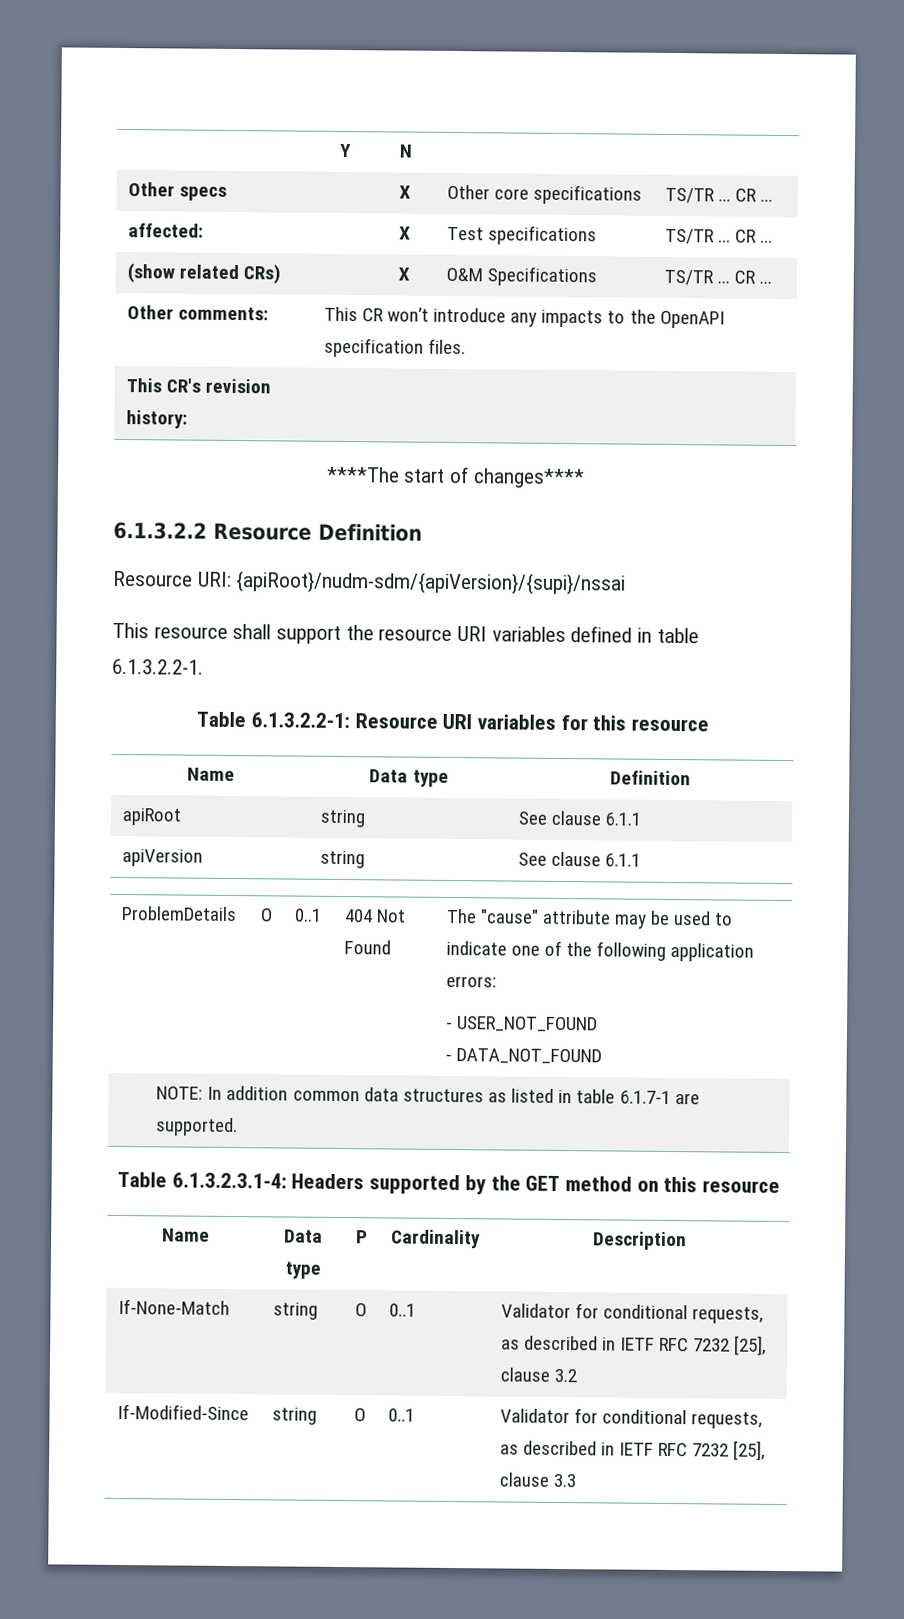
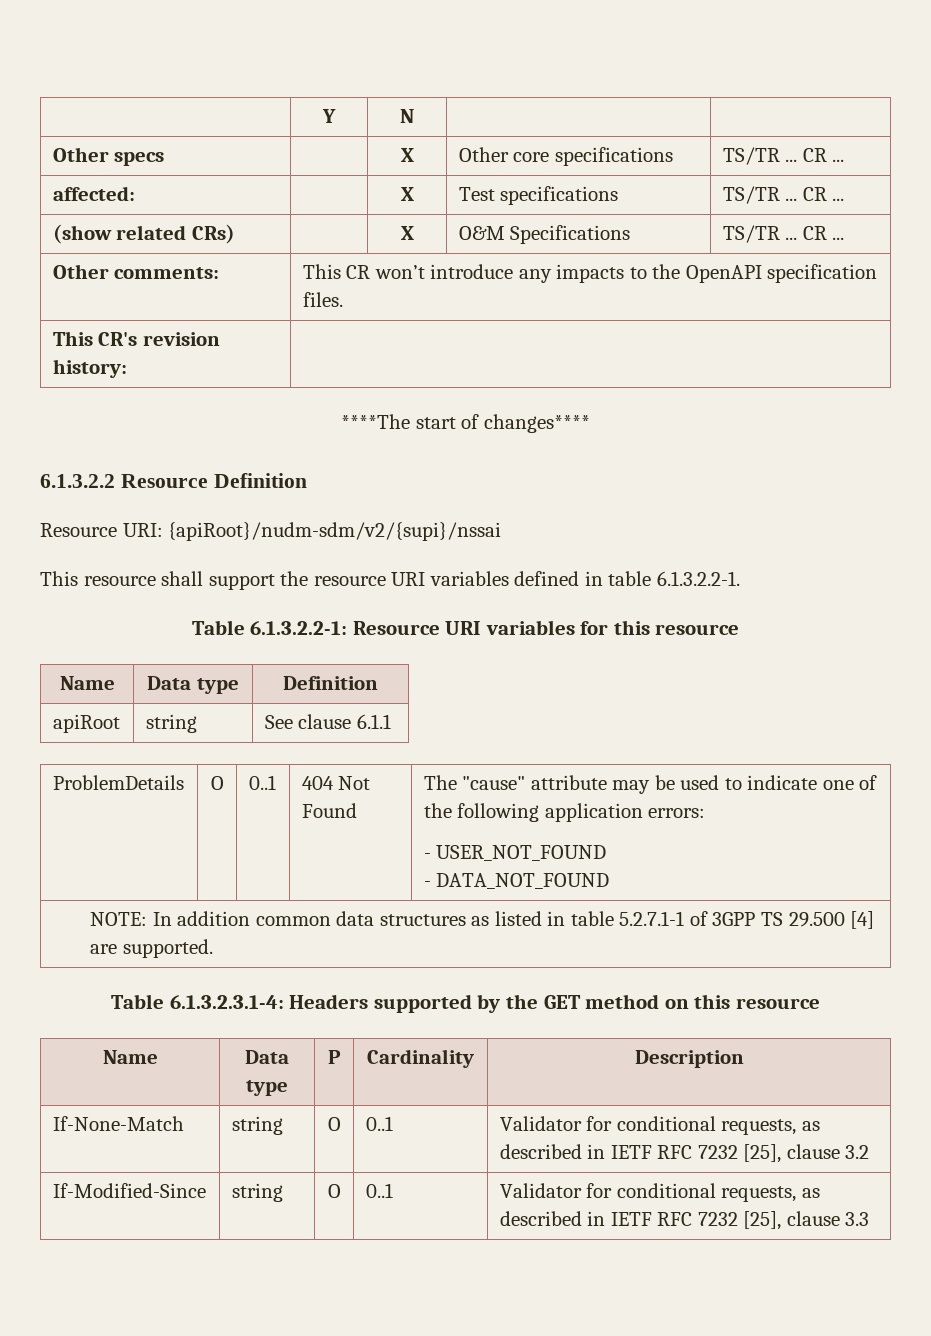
[235,571,627,596] {apiRoot}/nudm-sdm/{apiVersion}/{supi}/nssai -> [168,522,502,541] {apiRoot}/nudm-sdm/v2/{supi}/nssai
[121,849,203,867] [319,850,365,869] [517,851,641,867] // apiVersion | string | See clause 6.1.1 -> (391, 721) none
[619,1090,671,1104] 6.1.7-1 -> [619,911,875,929] 5.2.7.1-1 of 3GPP TS 29.500 [4]

